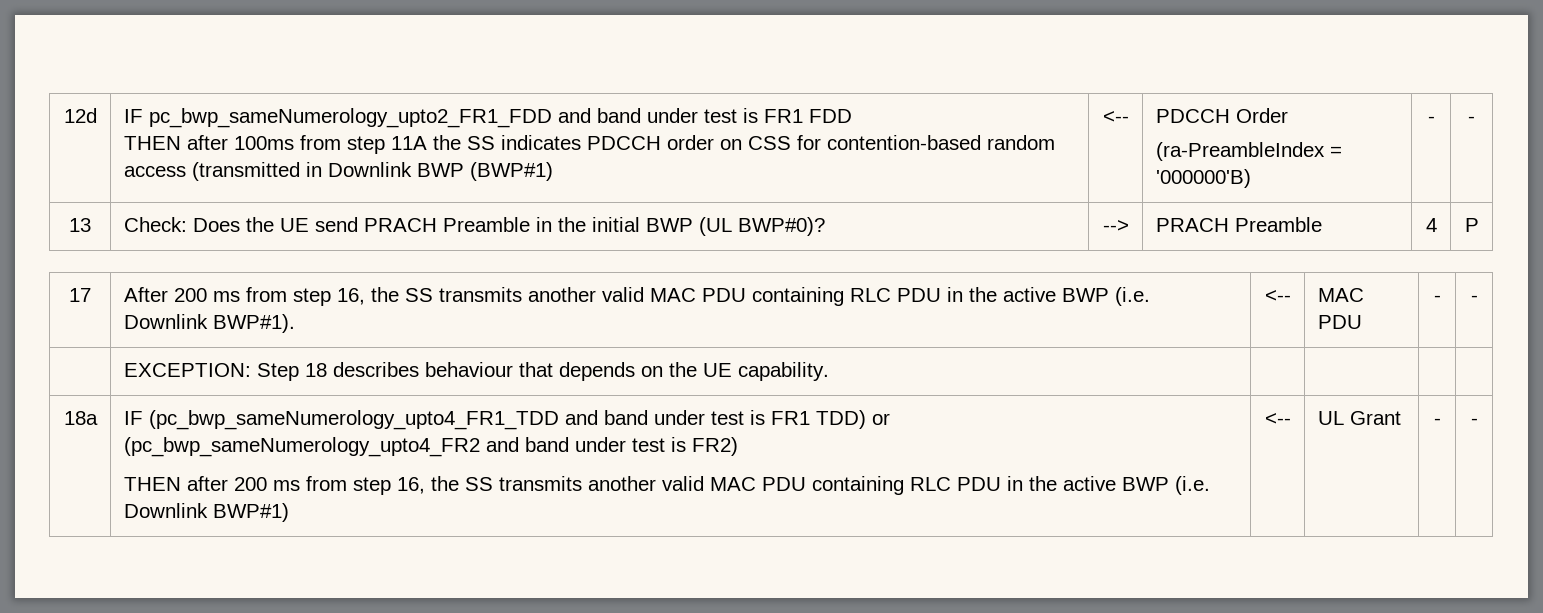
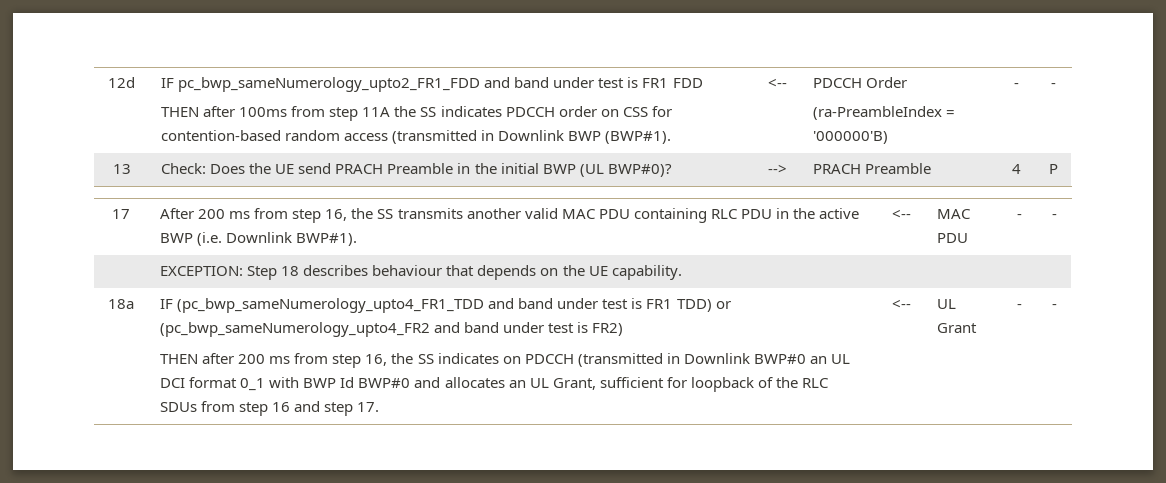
[469,162,553,181] (BWP#1) -> [605,131,672,144] (BWP#1).
[498,476,1210,495] [123,503,289,522] transmits another valid MAC PDU containing RLC PDU in the active BWP (i.e. Downlink BWP#1) -> [437,353,850,367] [160,377,829,392] [160,401,380,416] indicates on PDCCH (transmitted in Downlink BWP#0 an UL DCI format 0_1 with BWP Id BWP#0 and allocates an UL Grant, sufficient for loopback of the RLC SDUs from step 16 and step 17.

